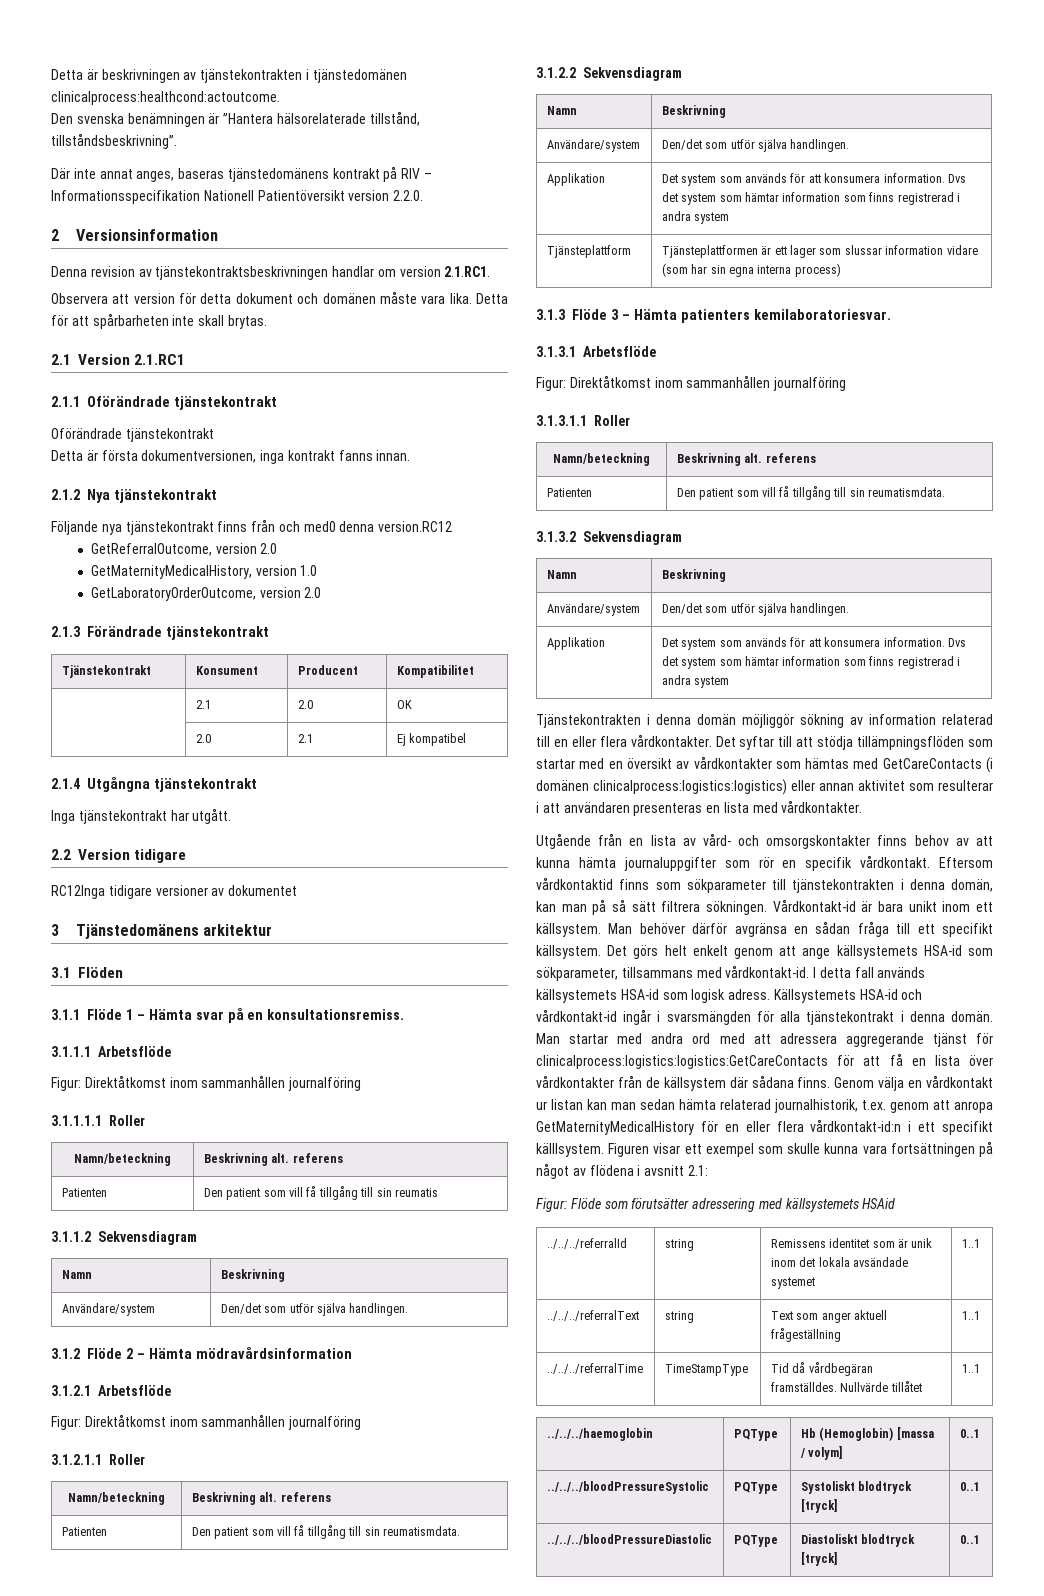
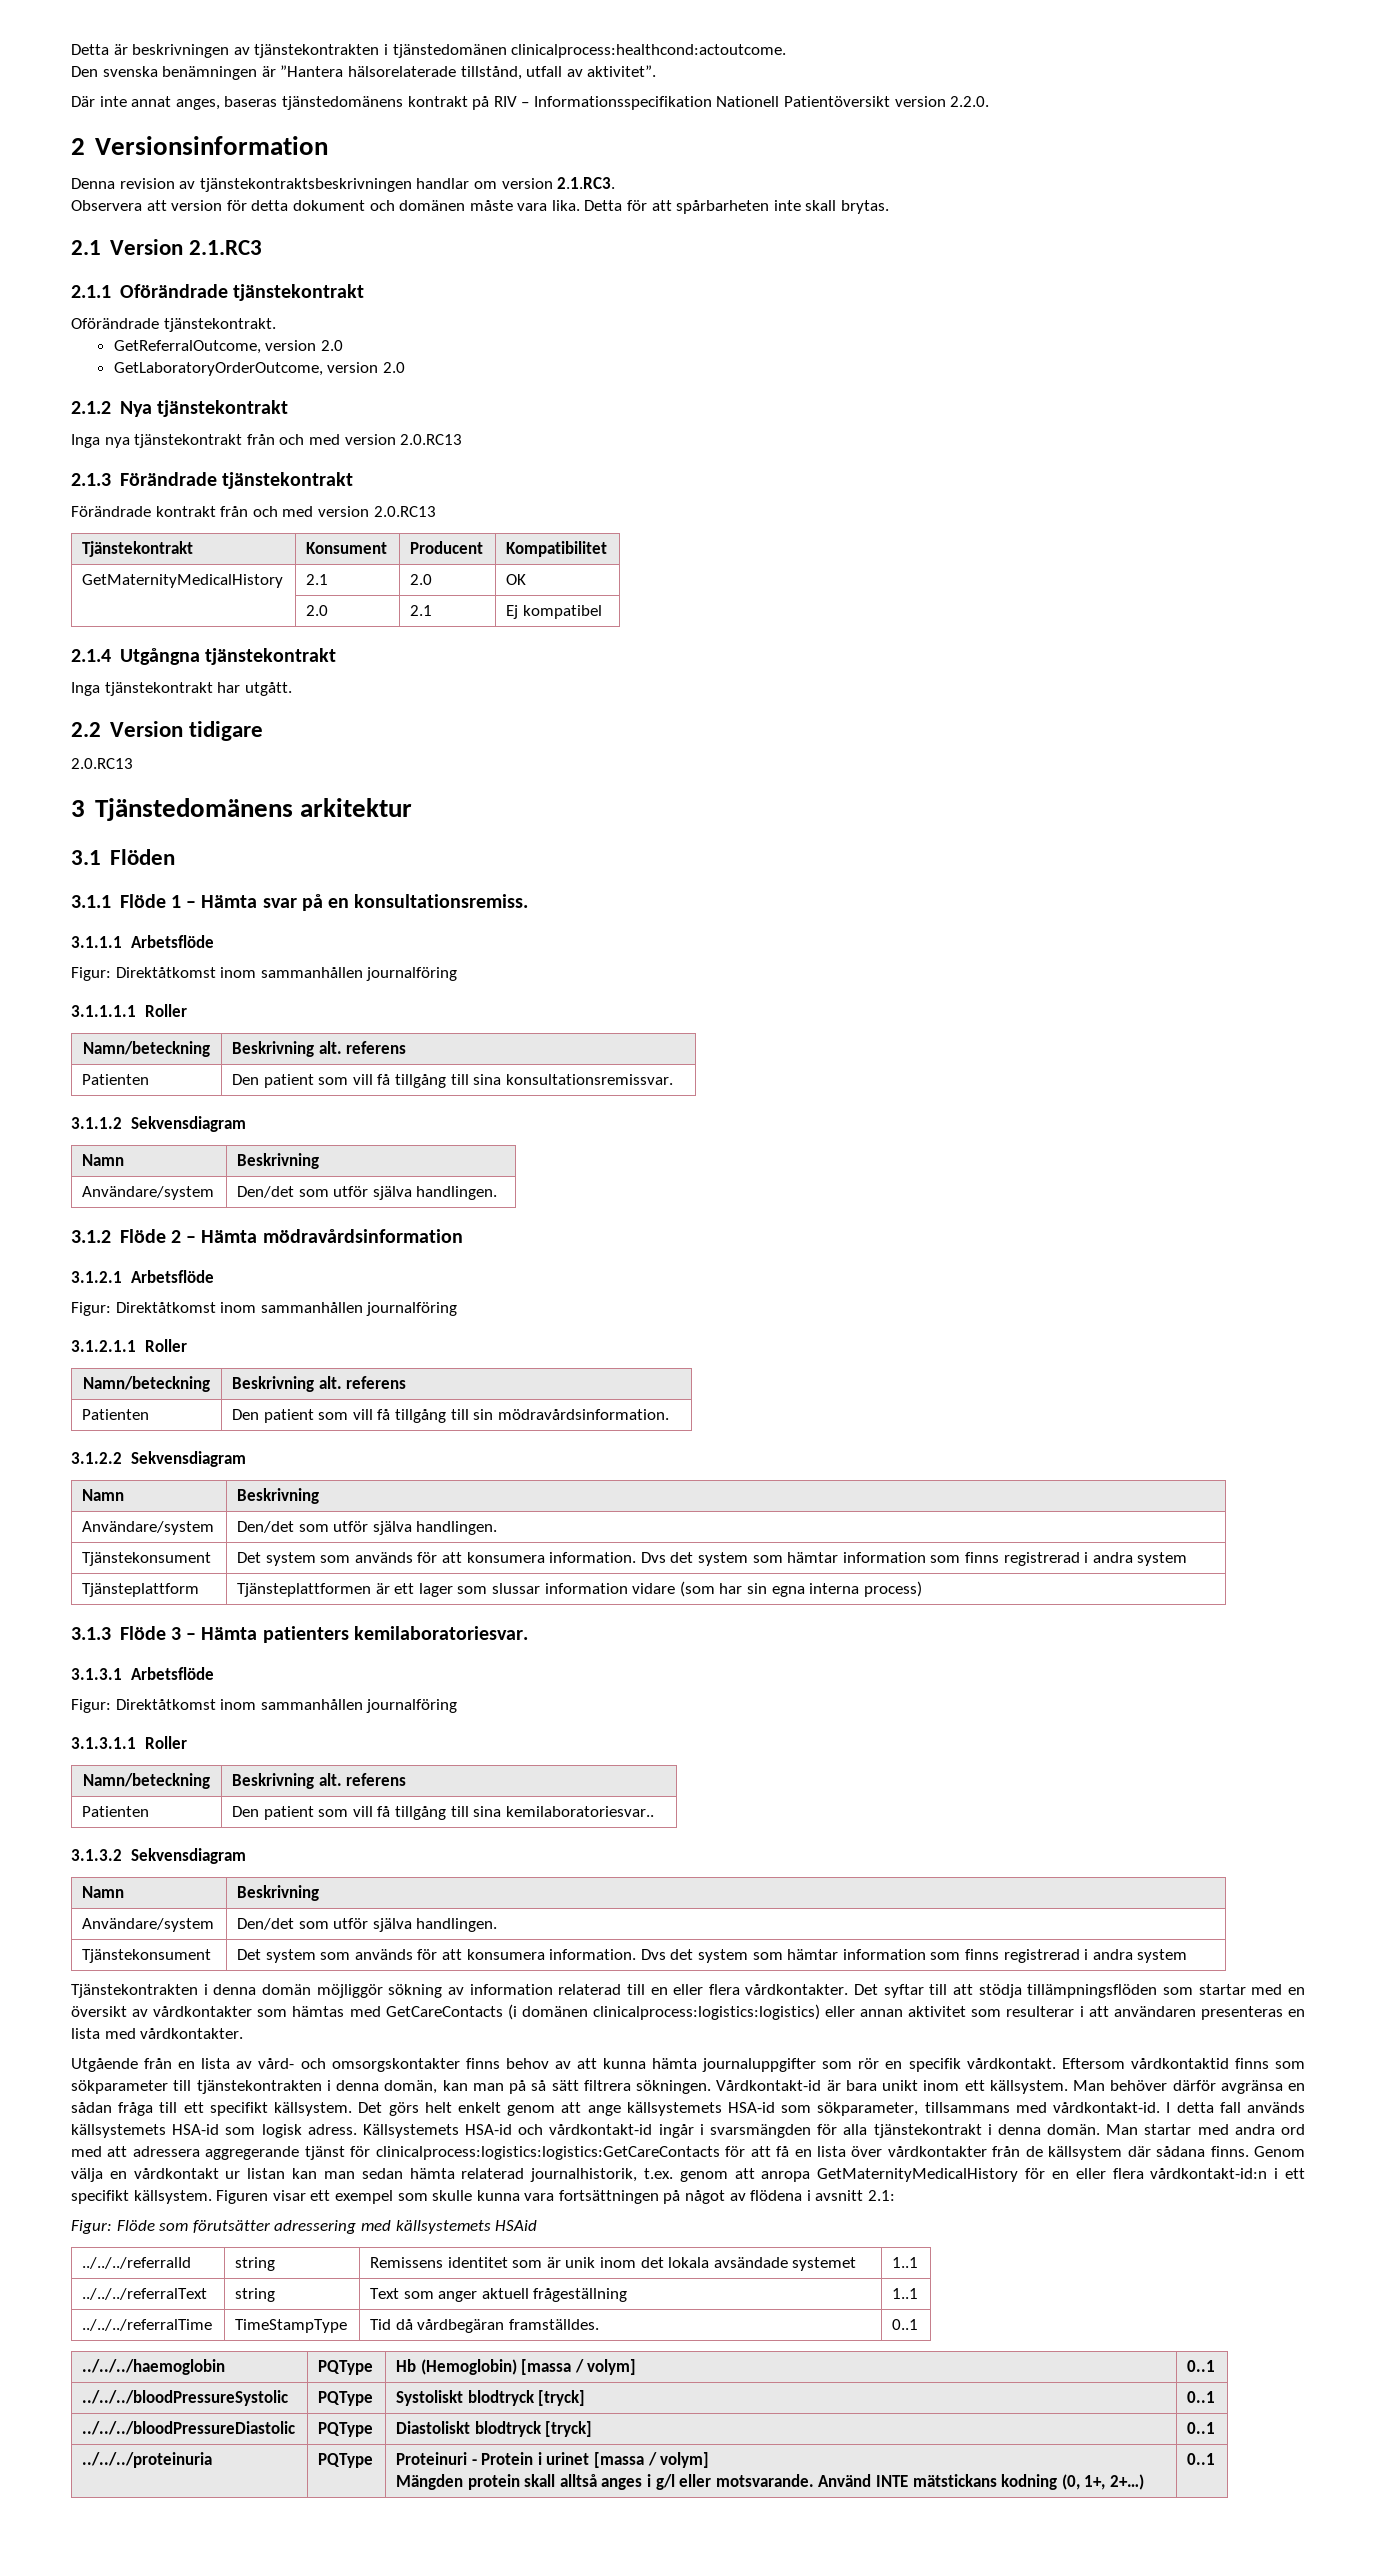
[51,133,177,149] tillståndsbeskrivning”. -> [526,65,657,77] utfall av aktivitet”.
[444,266,491,277] 2.1.RC1. -> [557,177,616,189] 2.1.RC3.
[134,354,186,365] 2.1.RC1 -> [188,240,262,255] 2.1.RC3
[125,428,214,442] [51,450,411,464] [51,489,217,503] [51,519,453,535] tjänstekontrakt // Detta är första dokumentversionen, inga kontrakt fanns innan. // 2.1.2 Nya tjänstekontrakt // Följande nya tjänstekontrakt finns från och med0 denna version.RC12 -> [163,318,276,332] tjänstekontrakt.
[90,565,318,579] // GetMaternityMedicalHistory, version 1.0 -> (343, 345) none
[51,626,269,640] 2.1.3 Förändrade tjänstekontrakt -> [71,400,288,417] [71,434,463,448] [71,472,353,489] [71,506,436,517] 2.1.2 Nya tjänstekontrakt // Inga nya tjänstekontrakt från och med version 2.0.RC13 // 2.1.3 Förändrade tjänstekontrakt // Förändrade kontrakt från och med version 2.0.RC13
(474, 671) none -> [82,574,284,588] GetMaternityMedicalHistory
[51,885,298,899] RC12Inga tidigare versioner av dokumentet -> [71,758,133,769] 2.0.RC13
[376,1188,438,1197] sin reumatis -> [473,1074,673,1085] sina konsultationsremissvar.
[382,1526,460,1536] reumatismdata. -> [497,1409,669,1420] mödravårdsinformation.
[546,173,605,186] Applikation -> [82,1552,212,1566] Tjänstekonsument
[849,487,945,497] sin reumatismdata. -> [473,1806,654,1817] sina kemilaboratoriesvar..
[546,637,605,650] Applikation -> [82,1949,212,1963] Tjänstekonsument
[536,1143,604,1157] källlsystem. -> [133,2190,212,2204] källsystem.
[840,1381,922,1392] [961,1364,980,1373] Nullvärde tillåtet | 1..1 -> [892,2319,919,2330] | 0..1
(980, 1539) none -> [82,2452,213,2468] [318,2453,374,2468] [396,2452,710,2468] [396,2474,1144,2490] [1187,2453,1216,2465] // ../../../proteinuria | PQType | Proteinuri - Protein i urinet [massa / volym] // Mängden protein skall alltså anges i g/l eller motsvarande. Använd INTE mätstickans kodning (0, 1+, 2+…) | 0..1

